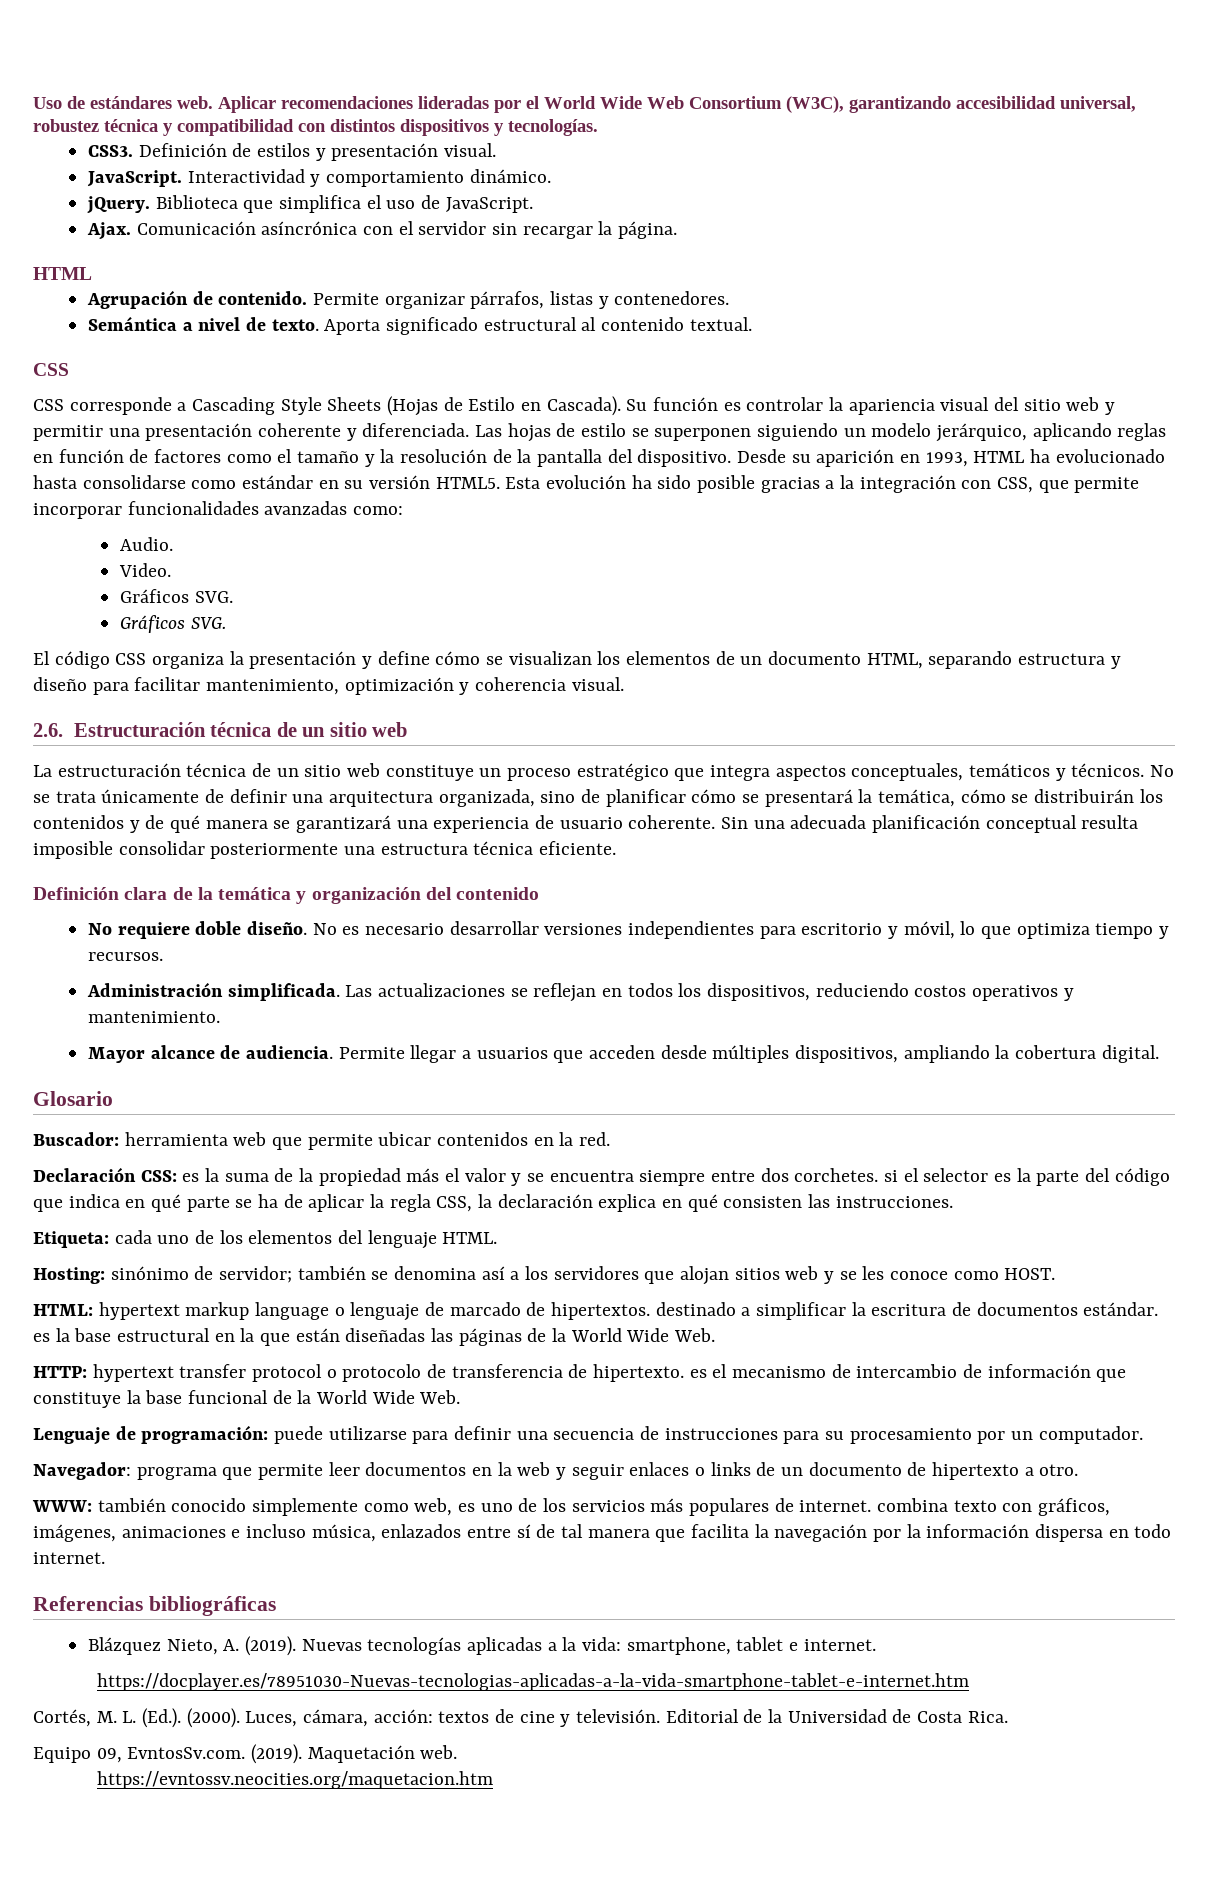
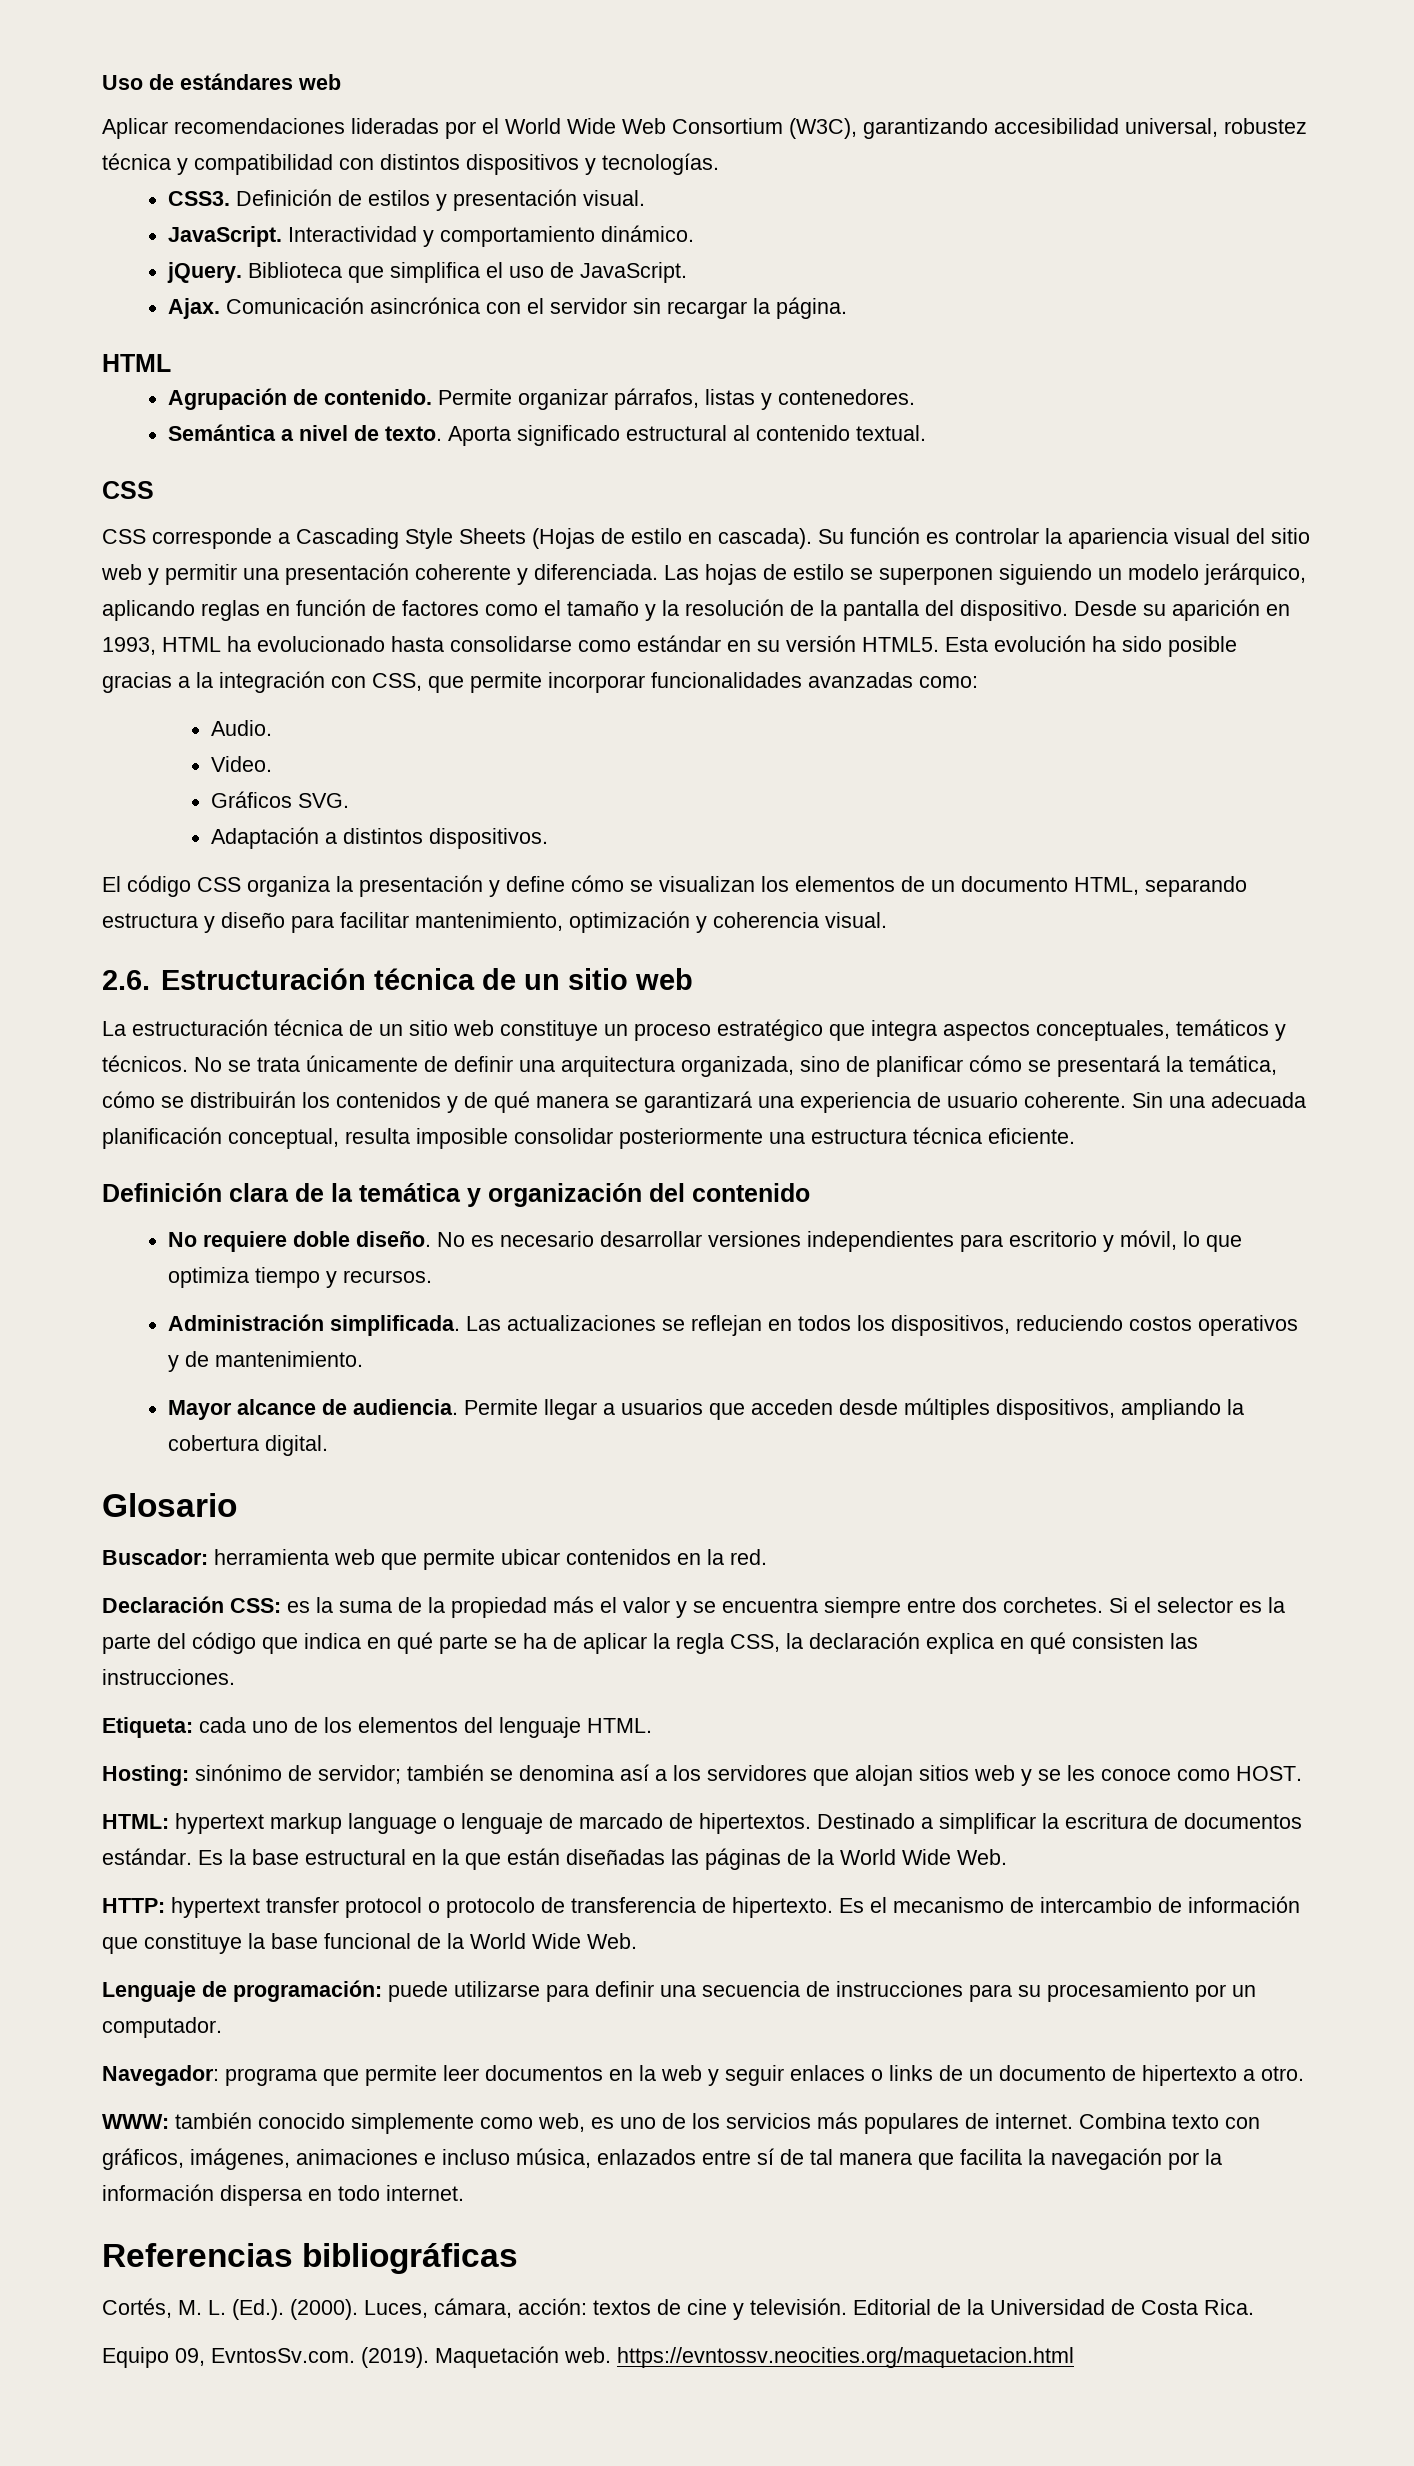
[177,96,213,109] web. -> [298,74,341,90] web //
[261,221,358,235] asíncrónica -> [370,297,481,314] asincrónica
[468,396,621,416] Estilo en Cascada). -> [631,528,812,549] estilo en cascada).
[119,615,226,633] Gráficos SVG. -> [210,827,548,849] Adaptación a distintos dispositivos.
[985,815,1077,833] conceptual -> [228,1128,339,1149] conceptual,
(1074, 994) none -> [185,1351,210,1367] de
[884,1170,899,1182] si -> [1109,1597,1128,1613] Si
[655,1302,736,1316] destinado -> [817,1813,915,1829] Destinado
[33,1333,50,1342] es -> [198,1850,223,1865] Es
[689,1369,707,1378] es -> [839,1898,864,1913] Es
[877,1498,949,1512] combina -> [1079,2113,1166,2129] Combina
[87,1636,876,1656] [96,1673,969,1691] // Blázquez Nieto, A. (2019). Nuevas tecnologías aplicadas a la vida: smartphone, tablet e internet. // https://docplayer.es/78951030-Nuevas-tecnologias-aplicadas-a-la-vida-smartphone-tablet-e-internet.htm -> (519, 2258) none
[96,1771,493,1789] // https://evntossv.neocities.org/maquetacion.htm -> [617,2347,1074,2368] https://evntossv.neocities.org/maquetacion.html

